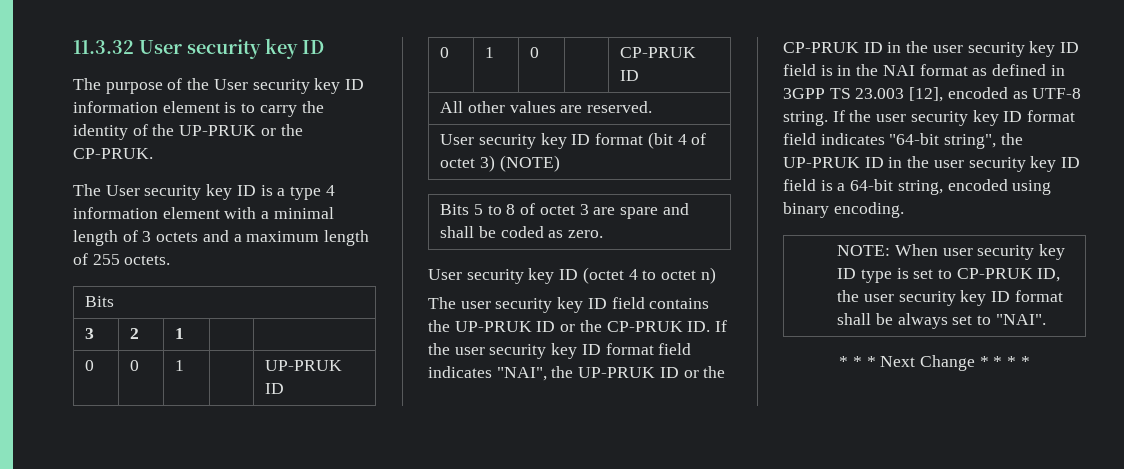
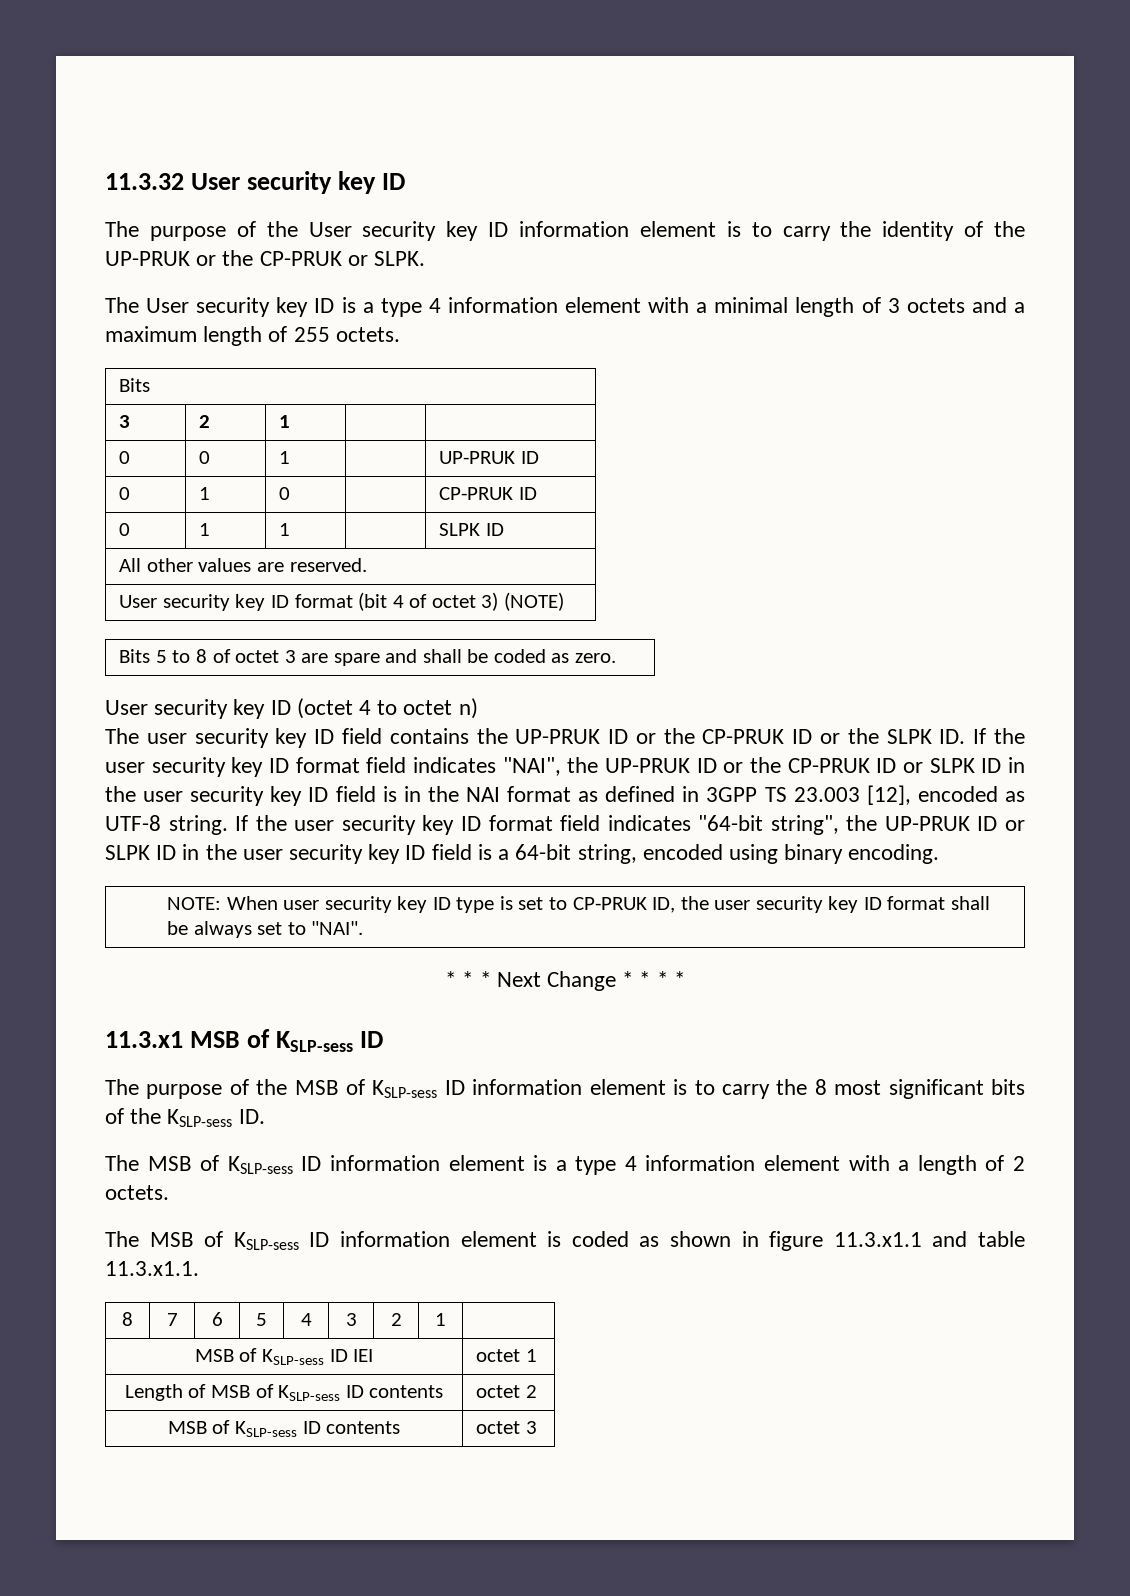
[73,148,153,159] CP-PRUK. -> [259,251,426,266] CP-PRUK or SLPK.
(640, 75) none -> [119,523,131,536] [199,523,211,536] [279,523,291,536] [439,523,504,536] // 0 | 1 | 1 | | SLPK ID
(683, 326) none -> [792,728,932,744] ID or the SLPK
(883, 47) none -> [902,758,1002,773] or SLPK ID
(884, 162) none -> [1005,820,1025,831] [105,845,177,860] or SLPK ID
(1030, 361) none -> [105,1029,384,1052] [105,1079,1025,1099] [105,1108,265,1127] [105,1155,1026,1175] [105,1185,169,1200] [105,1231,1026,1251] [105,1261,199,1276] [122,1312,133,1326] [166,1313,178,1326] [211,1312,223,1326] [256,1313,267,1326] [300,1313,312,1326] [345,1313,357,1326] [390,1313,402,1326] [435,1313,446,1326] [194,1348,374,1365] [476,1349,537,1362] [124,1384,444,1401] [476,1385,537,1398] [167,1420,401,1437] [476,1421,537,1434] // 11.3.x1 MSB of KSLP-sess ID // The purpose of the MSB of KSLP-sess ID information element is to carry the 8 most significant bits of the KSLP-sess ID. // The MSB of KSLP-sess ID information element is a type 4 information element with a length of 2 octets. // The MSB of KSLP-sess ID information element is coded as shown in figure 11.3.x1.1 and table 11.3.x1.1. // 8 | 7 | 6 | 5 | 4 | 3 | 2 | 1 | // MSB of KSLP-sess ID IEI | octet 1 // Length of MSB of KSLP-sess ID contents | octet 2 // MSB of KSLP-sess ID contents | octet 3

